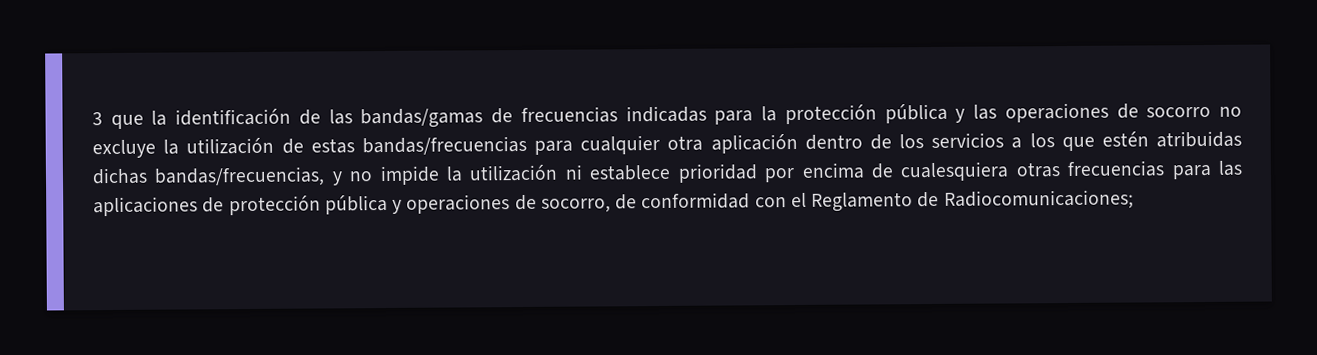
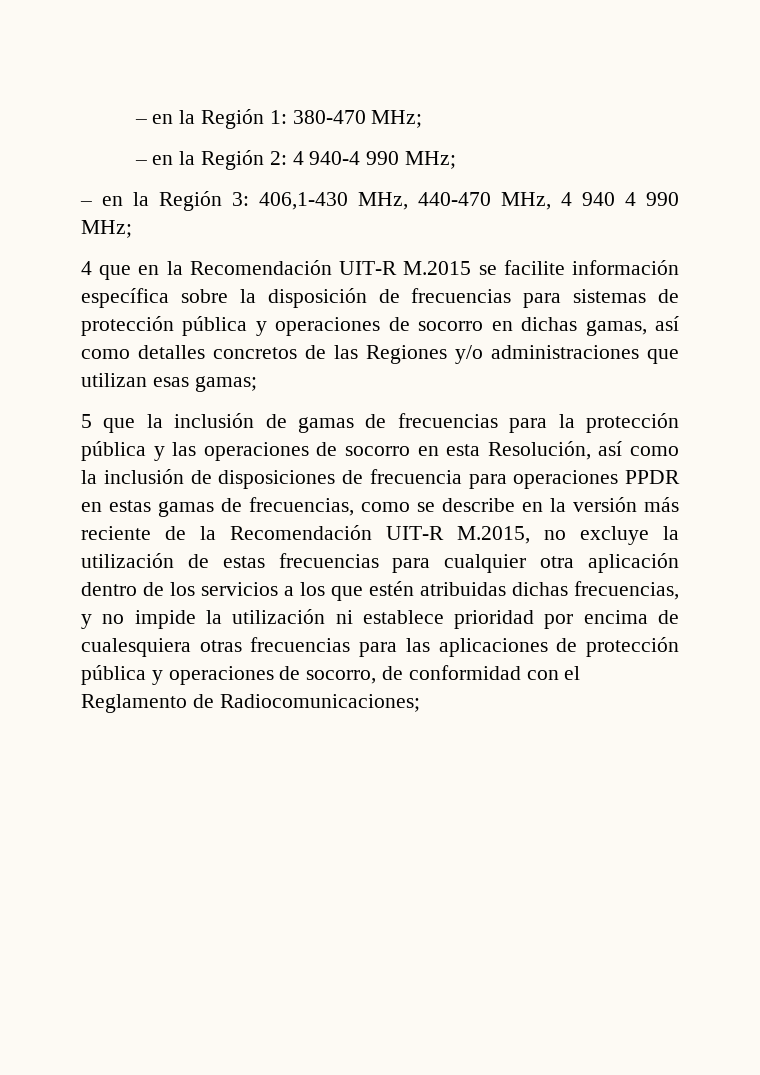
[92,105,707,130] 3 que la identificación de las bandas/gamas de frecuencias indicadas -> [134,109,423,129] [134,150,457,170] [80,191,679,211] [81,220,132,238] [81,260,679,280] [81,288,679,308] [81,316,680,336] [81,345,679,364] [81,373,257,392] [81,413,498,433] – en la Región 1: 380-470 MHz; // – en la Región 2: 4 940-4 990 MHz; // – en la Región 3: 406,1-430 MHz, 440-470 MHz, 4 940 4 990 MHz; // 4 que en la Recomendación UIT-R M.2015 se facilite información específica sobre la disposición de frecuencias para sistemas de protección pública y operaciones de socorro en dichas gamas, así como detalles concretos de las Regiones y/o administraciones que utilizan esas gamas; // 5 que la inclusión de gamas de frecuencias
(1212, 112) none -> [417,441,680,460] [81,469,680,489] [81,497,679,517] [81,525,530,544] en esta Resolución, así como la inclusión de disposiciones de frecuencia para operaciones PPDR en estas gamas de frecuencias, como se describe en la versión más reciente de la Recomendación UIT-R M.2015,
[361,135,527,156] bandas/frecuencias -> [278,553,379,568] frecuencias
[154,166,326,187] bandas/frecuencias, -> [574,581,679,600] frecuencias,

